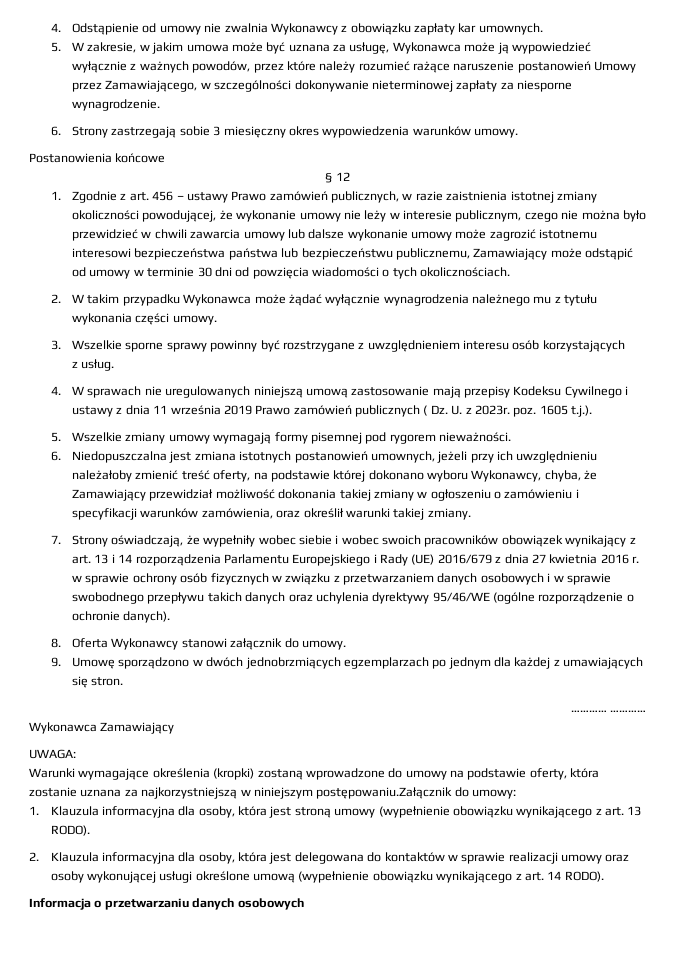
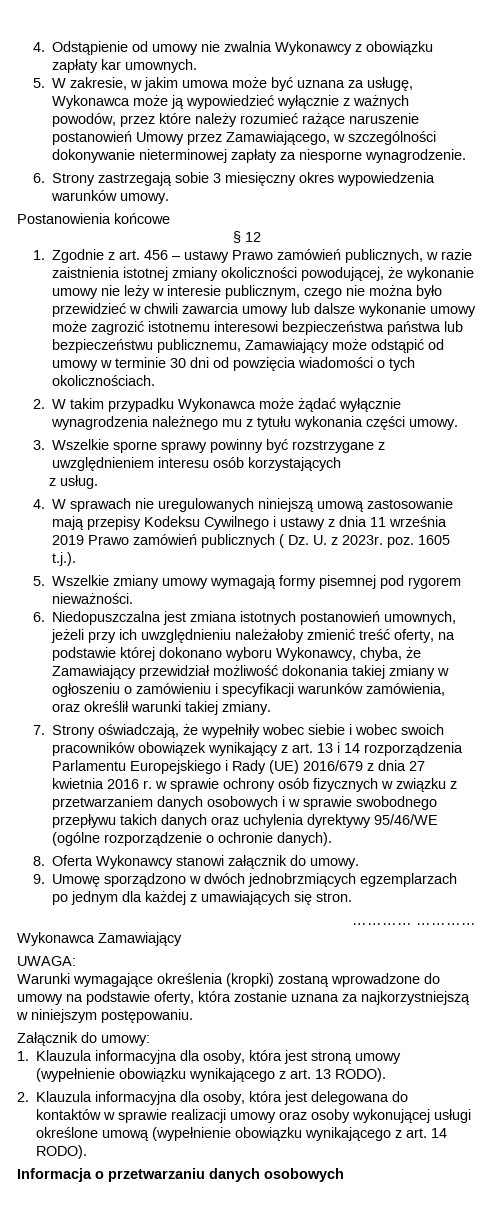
[316,787,453,799] postępowaniu.Załącznik -> [101,1009,193,1023] [17,1032,78,1046] postępowaniu. // Załącznik

